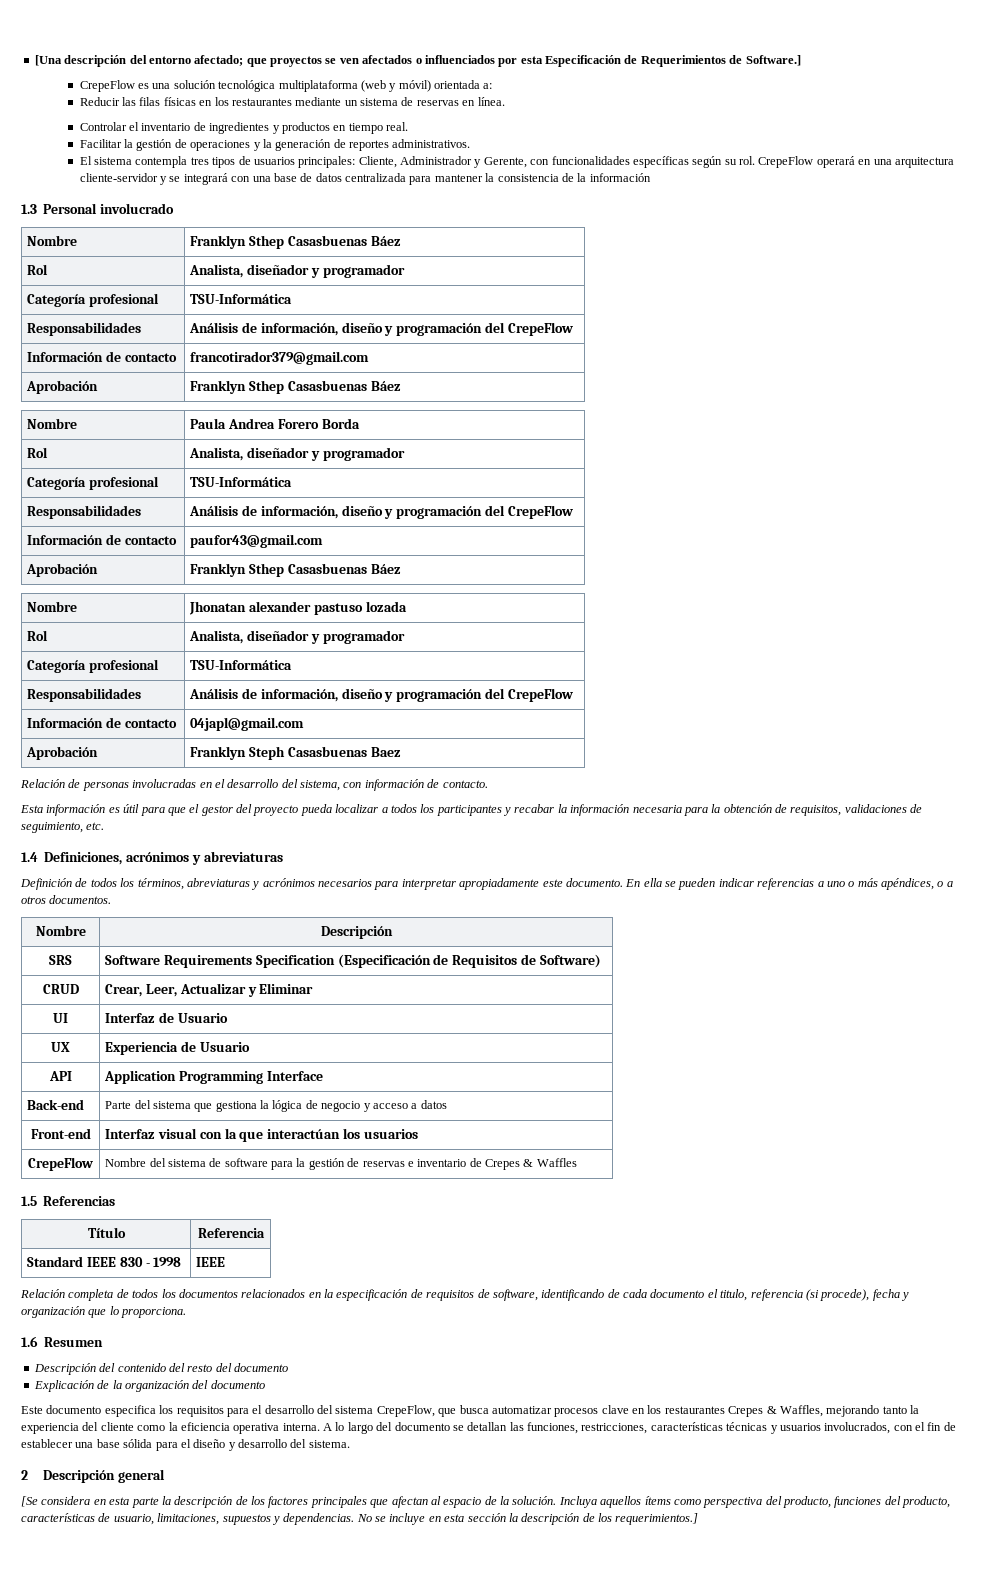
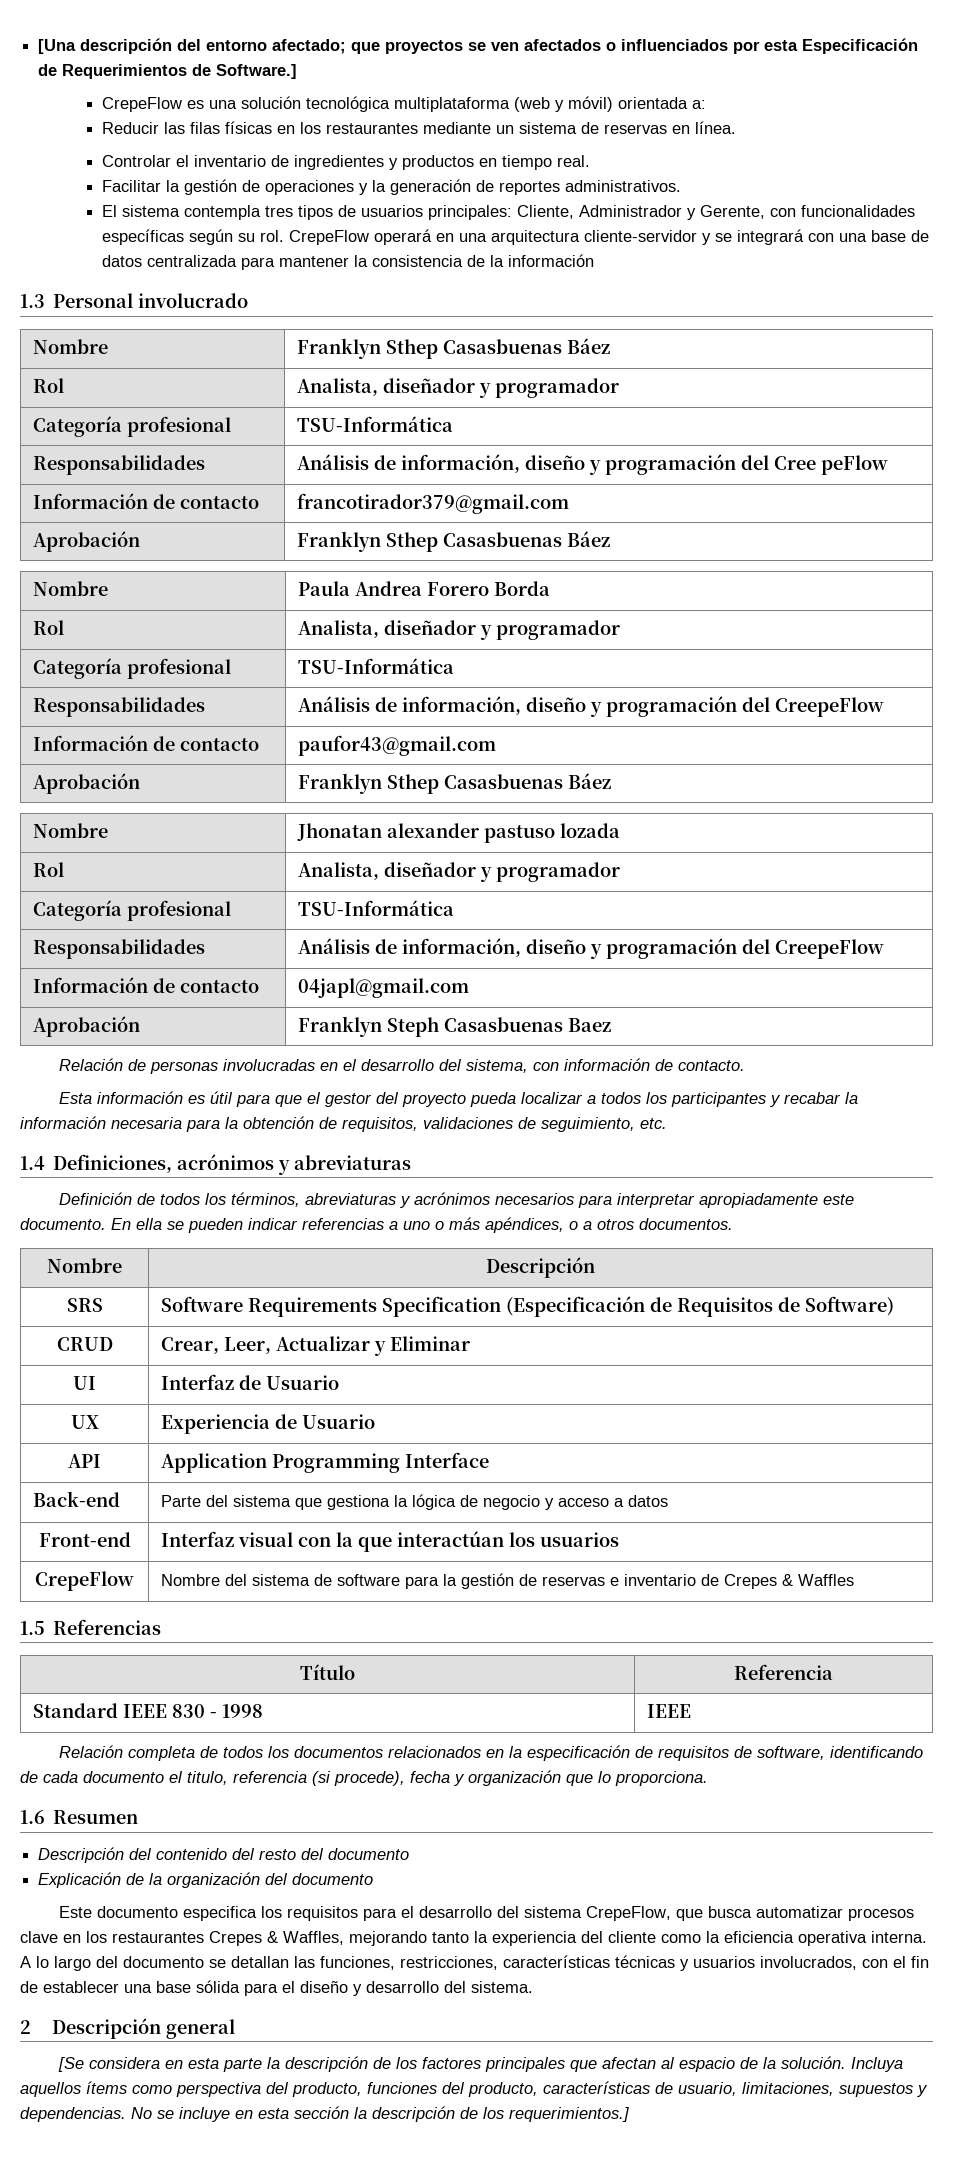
[507,322,573,336] CrepeFlow -> [773,455,888,475] Cree peFlow
[507,505,573,519] CrepeFlow -> [774,697,884,717] CreepeFlow
[507,688,573,702] CrepeFlow -> [774,939,884,959] CreepeFlow

